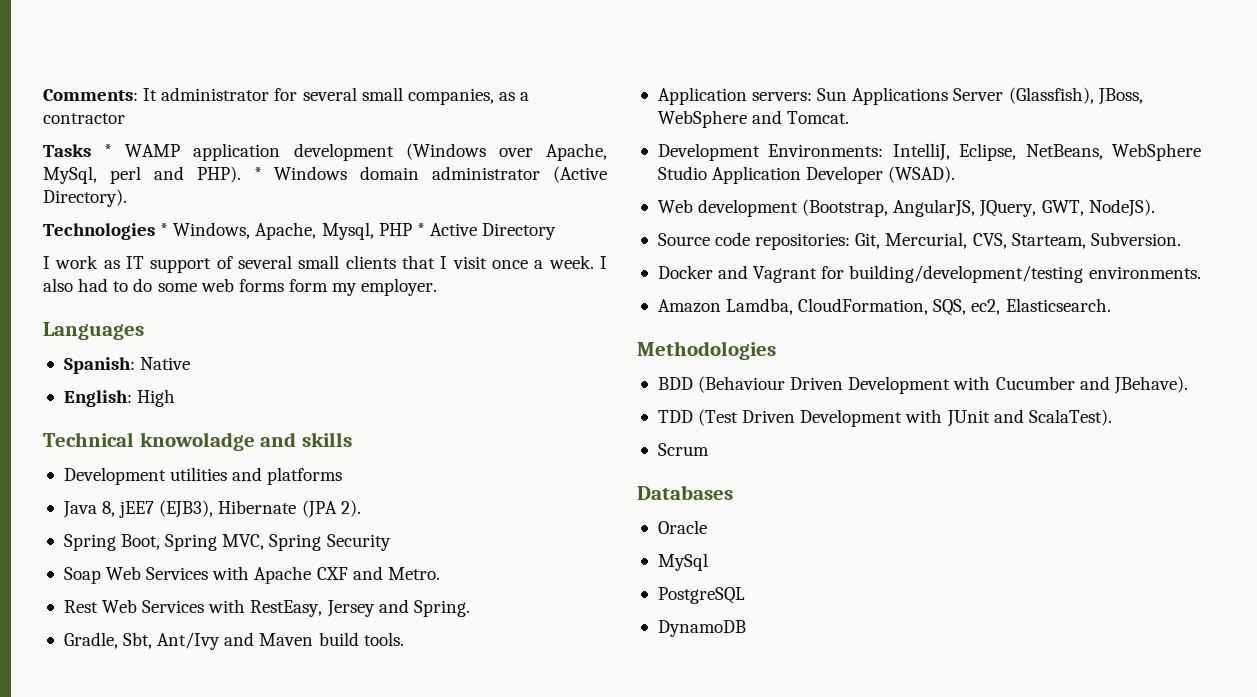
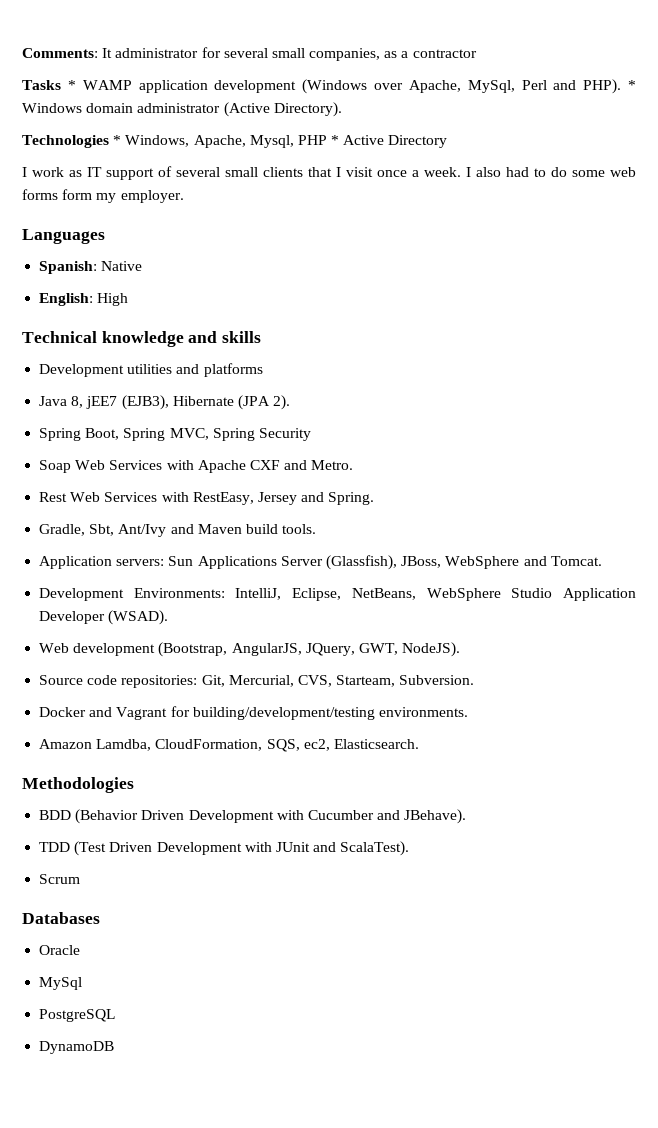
[109,166,141,184] perl -> [521,80,547,90] Perl
[139,432,255,451] knowoladge -> [101,331,184,347] knowledge
[698,376,786,393] (Behaviour -> [75,809,139,824] (Behavior

